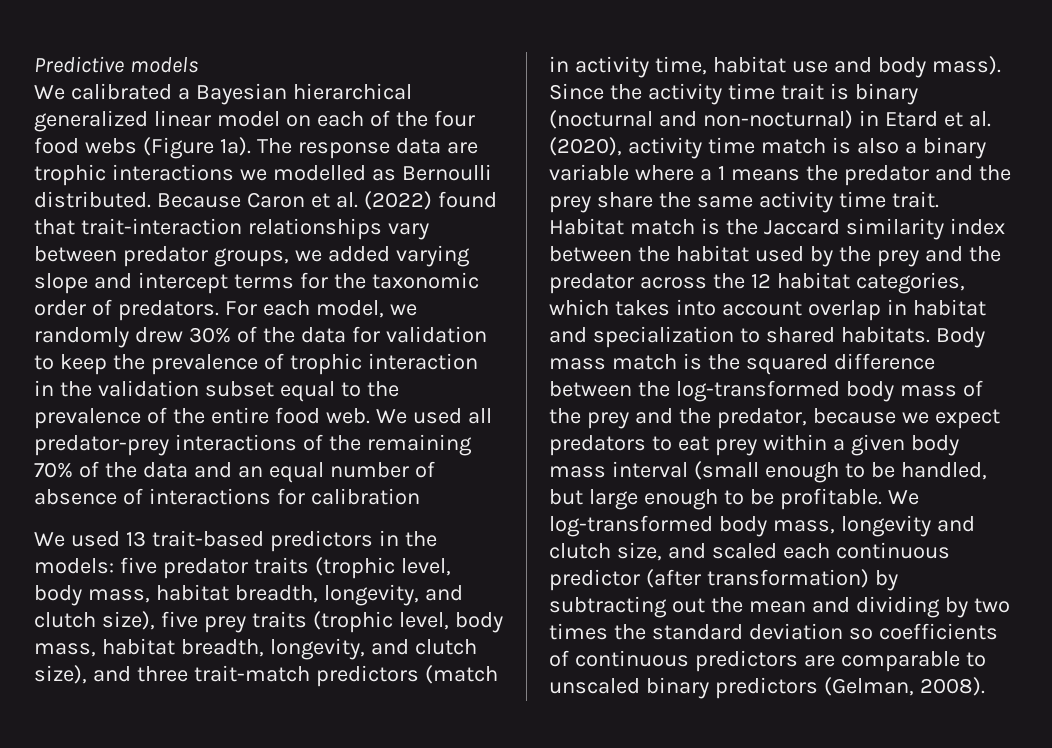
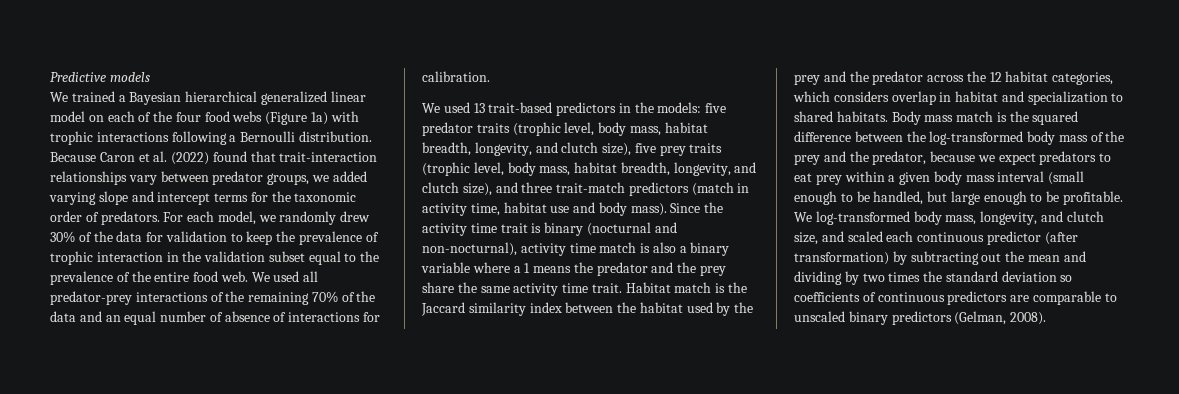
[70,83,172,100] calibrated -> [71,91,115,102] trained
[219,137,478,159] [34,164,492,186] [34,191,151,208] 1a). The response data are trophic interactions we modelled as Bernoulli distributed. -> [311,111,359,125] [50,131,372,145] 1a) with trophic interactions following a Bernoulli distribution.
[310,488,420,505] calibration -> [422,71,490,82] calibration.
[702,110,991,129] [549,137,622,156] non-nocturnal) in Etard et al. (2020), -> [422,242,517,256] non-nocturnal),
[614,299,802,316] takes into account -> [833,91,889,102] considers
[840,515,931,537] longevity -> [980,211,1038,225] longevity,

